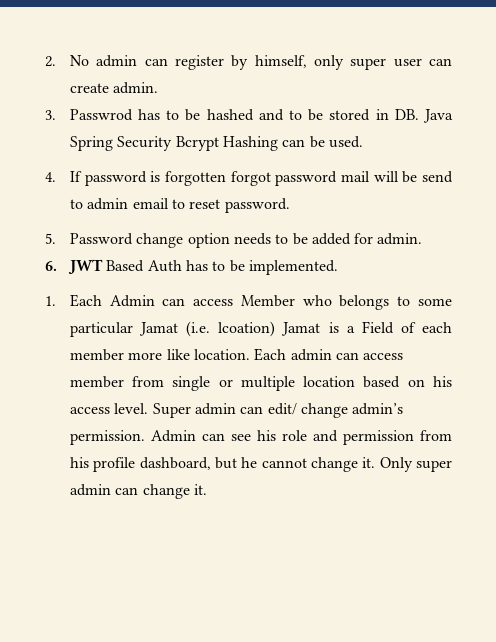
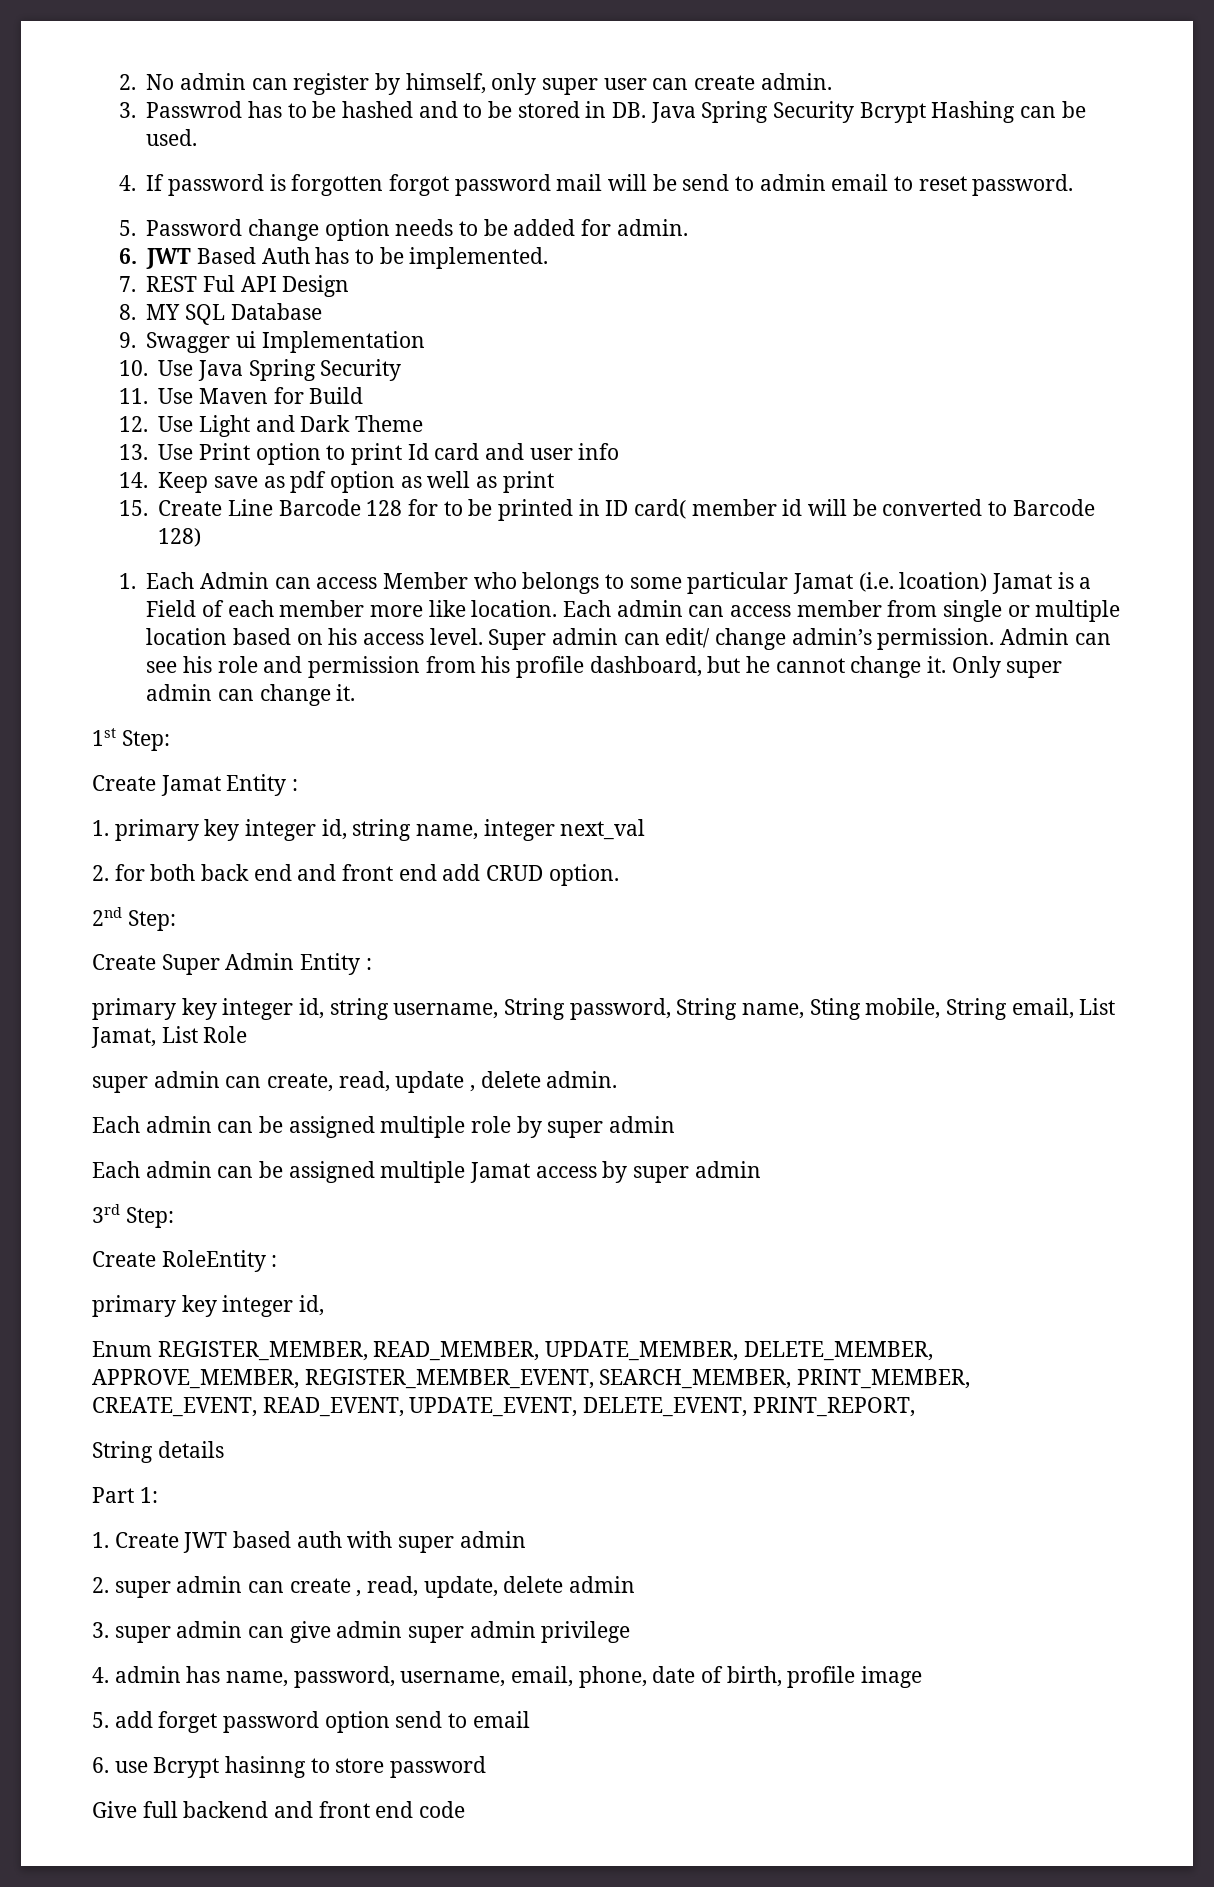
(338, 267) none -> [118,275,350,297] [118,303,322,325] [118,331,425,353] [118,359,402,381] [118,387,364,404] [118,415,424,437] [118,443,620,465] [118,471,554,493] [118,499,1095,521] [158,528,202,547] // 7. REST Ful API Design // 8. MY SQL Database // 9. Swagger ui Implementation // 10. Use Java Spring Security // 11. Use Maven for Build // 12. Use Light and Dark Theme // 13. Use Print option to print Id card and user info // 14. Keep save as pdf option as well as print // 15. Create Line Barcode 128 for to be printed in ID card( member id will be converted to Barcode 128)
(207, 489) none -> [92,728,170,751] [92,774,299,796] [92,819,646,841] [92,864,619,886] [92,907,176,931] [92,953,372,975] [92,998,1116,1020] [91,1026,248,1048] [92,1071,618,1093] [92,1116,676,1138] [92,1161,761,1183] [92,1204,174,1228] [92,1250,278,1272] [92,1295,325,1317] [92,1341,933,1361] [92,1369,971,1389] [92,1397,915,1417] [92,1441,224,1463] [92,1487,158,1503] [92,1531,526,1553] [92,1576,636,1598] [92,1621,631,1643] [92,1666,923,1688] [92,1711,530,1733] [92,1756,487,1778] [92,1801,466,1818] // 1st Step: // Create Jamat Entity : // 1. primary key integer id, string name, integer next_val // 2. for both back end and front end add CRUD option. // 2nd Step: // Create Super Admin Entity : // primary key integer id, string username, String password, String name, Sting mobile, String email, List Jamat, List Role // super admin can create, read, update , delete admin. // Each admin can be assigned multiple role by super admin // Each admin can be assigned multiple Jamat access by super admin // 3rd Step: // Create RoleEntity : // primary key integer id, // Enum REGISTER_MEMBER, READ_MEMBER, UPDATE_MEMBER, DELETE_MEMBER, APPROVE_MEMBER, REGISTER_MEMBER_EVENT, SEARCH_MEMBER, PRINT_MEMBER, CREATE_EVENT, READ_EVENT, UPDATE_EVENT, DELETE_EVENT, PRINT_REPORT, // String details // Part 1: // 1. Create JWT based auth with super admin // 2. super admin can create , read, update, delete admin // 3. super admin can give admin super admin privilege // 4. admin has name, password, username, email, phone, date of birth, profile image // 5. add forget password option send to email // 6. use Bcrypt hasinng to store password // Give full backend and front end code

